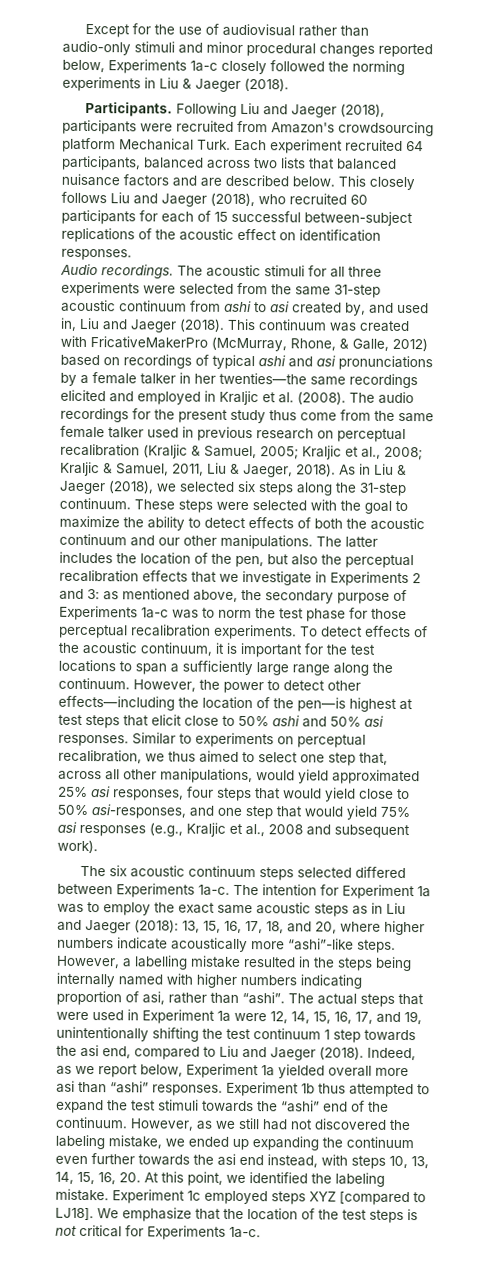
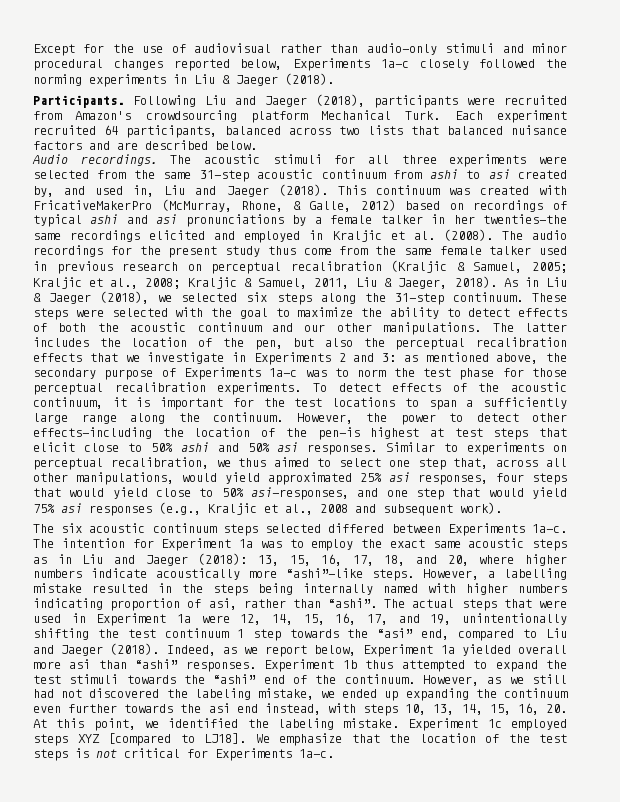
[338,175,415,191] [61,191,368,207] [61,209,413,227] [61,227,381,243] [61,248,132,261] This closely follows Liu and Jaeger (2018), who recruited 60 participants for each of 15 successful between-subject replications of the acoustic effect on identification responses. -> (257, 145) none
[80,1044,99,1058] asi -> [377,628,414,638] “asi”

